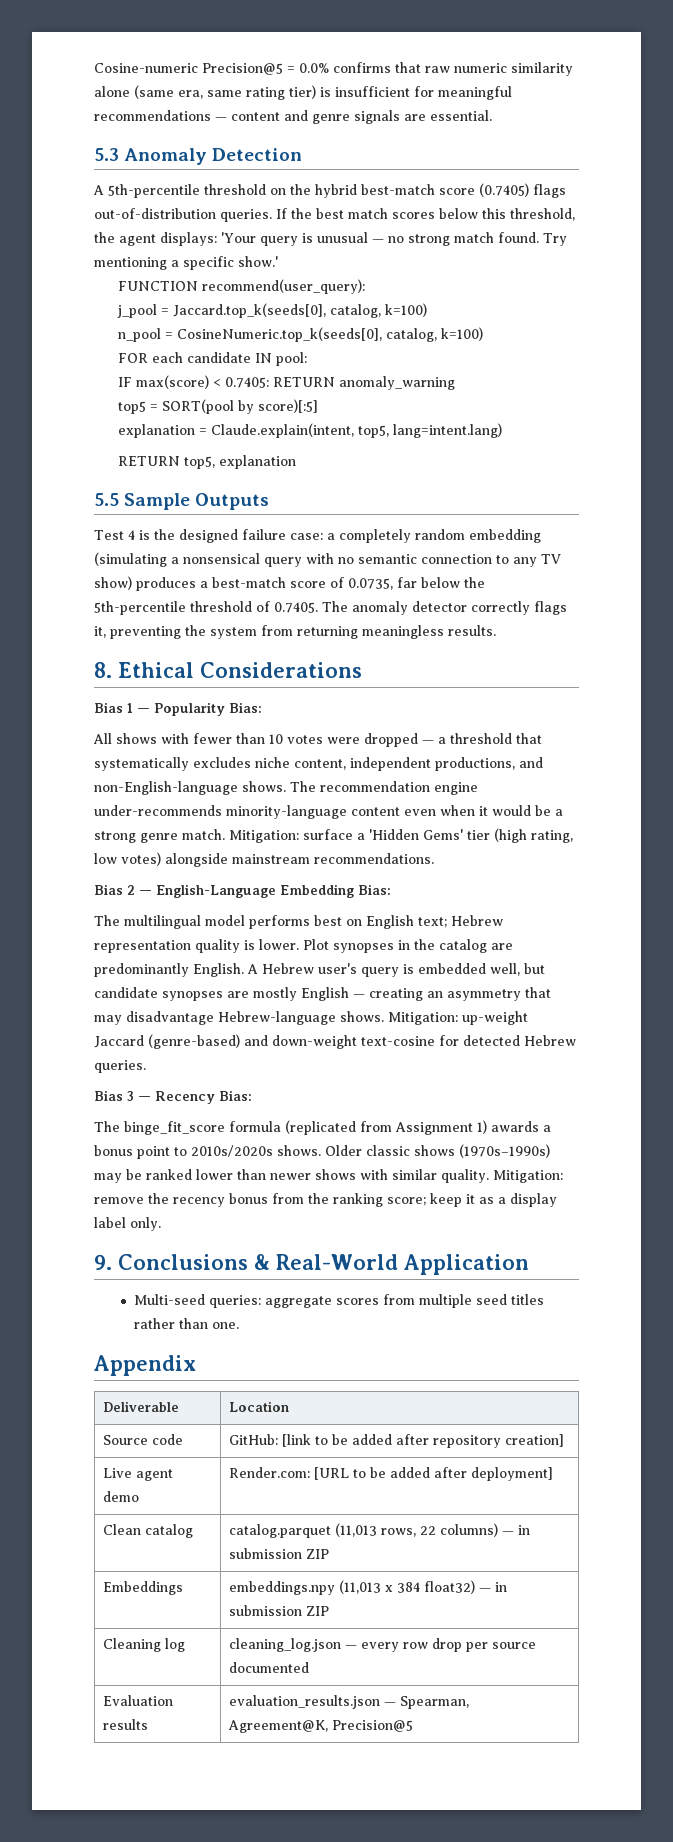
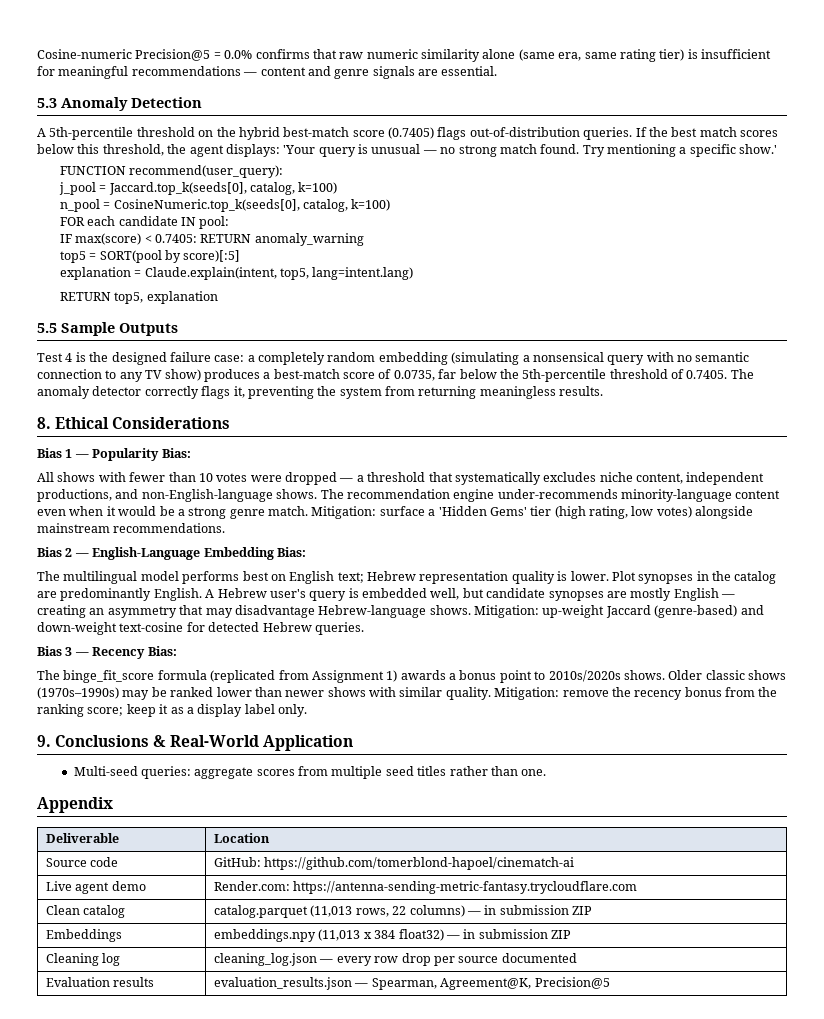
[282,1434,565,1448] [103,1468,174,1481] [103,1491,140,1502] [229,1467,554,1481] [link to be added after repository creation] // Live agent demo | Render.com: [URL to be added after deployment] -> [264,857,575,870] [46,881,146,894] [214,881,638,894] https://github.com/tomerblond-hapoel/cinematch-ai // Live agent demo | Render.com: https://antenna-sending-metric-fantasy.trycloudflare.com

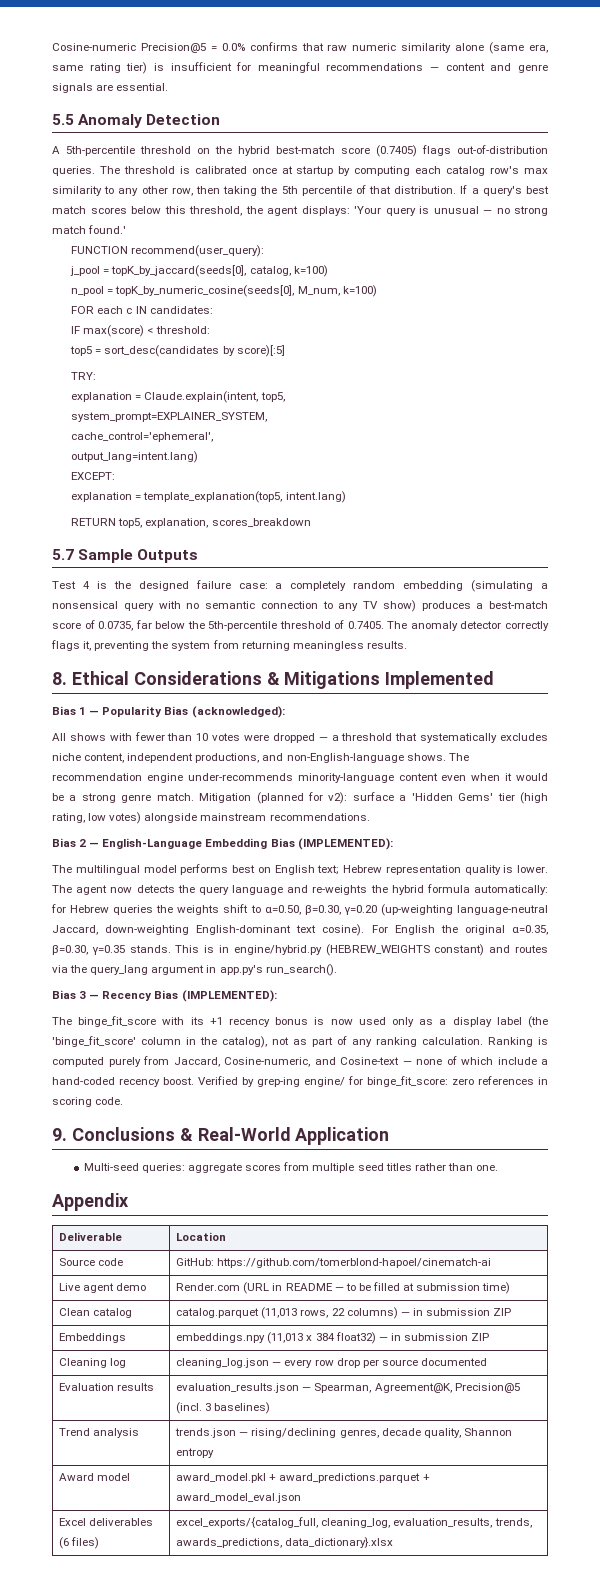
[37,98,57,108] 5.3 -> [52,114,74,125] 5.5
[635,127,668,137] If the -> [99,166,548,176] [52,185,522,196] The threshold is calibrated once at startup by computing each catalog row's max similarity to any other row, then taking the 5th percentile of that distribution. If a query's
[540,144,778,157] found. Try mentioning a specific show.' -> [88,225,127,234] found.'
[108,182,247,195] Jaccard.top_k(seeds[0], -> [111,265,247,277] topK_by_jaccard(seeds[0],
[113,199,348,212] CosineNumeric.top_k(seeds[0], catalog, -> [115,285,340,297] topK_by_numeric_cosine(seeds[0], M_num,
[118,216,230,229] candidate IN pool: -> [126,306,213,314] c IN candidates:
[154,233,364,246] 0.7405: RETURN anomaly_warning -> [155,326,210,334] threshold:
[99,250,162,263] SORT(pool -> [104,345,220,357] sort_desc(candidates
(241, 256) none -> [71,372,97,380] // TRY:
[312,267,414,280] lang=intent.lang) -> [71,412,268,422] [71,432,214,442] [71,451,199,463] [71,472,116,480] [71,491,346,503] // system_prompt=EXPLAINER_SYSTEM, // cache_control='ephemeral', // output_lang=intent.lang) // EXCEPT: // explanation = template_explanation(top5, intent.lang)
[146,291,218,304] [37,323,57,333] explanation // 5.5 -> [145,518,311,528] [52,549,74,560] explanation, scores_breakdown // 5.7
(231, 423) none -> [266,671,495,689] & Mitigations Implemented
[161,448,191,458] Bias: -> [164,706,285,718] Bias (acknowledged):
[311,506,377,519] Mitigation: -> [199,792,348,804] Mitigation (planned for v2):
[276,547,306,557] Bias: -> [270,838,393,850] Bias (IMPLEMENTED):
[611,571,777,584] [37,588,735,601] [37,605,764,618] [37,622,364,635] Plot synopses in the catalog are predominantly English. A Hebrew user's query is embedded well, but candidate synopses are mostly English — creating an asymmetry that may disadvantage Hebrew-language shows. Mitigation: up-weight Jaccard (genre-based) and down-weight text-cosine for detected Hebrew queries. -> [52,884,548,895] [51,904,548,916] [52,924,548,936] [52,944,548,956] [52,964,337,976] The agent now detects the query language and re-weights the hybrid formula automatically: for Hebrew queries the weights shift to α=0.50, β=0.30, γ=0.20 (up-weighting language-neutral Jaccard, down-weighting English-dominant text cosine). For English the original α=0.35, β=0.30, γ=0.35 stands. This is in engine/hybrid.py (HEBREW_WEIGHTS constant) and routes via the query_lang argument in app.py's run_search().
[147,646,177,656] Bias: -> [154,990,277,1002] Bias (IMPLEMENTED):
[157,670,786,683] [37,687,778,700] [37,704,307,717] formula (replicated from Assignment 1) awards a bonus point to 2010s/2020s shows. Older classic shows (1970s–1990s) may be ranked lower than newer shows with similar quality. Mitigation: remove the recency bonus from the ranking score; keep it as a display label only. -> [162,1016,548,1028] [52,1036,548,1048] [52,1056,548,1067] [52,1076,548,1087] [52,1097,124,1107] with its +1 recency bonus is now used only as a display label (the 'binge_fit_score' column in the catalog), not as part of any ranking calculation. Ranking is computed purely from Jaccard, Cosine-numeric, and Cosine-text — none of which include a hand-coded recency boost. Verified by grep-ing engine/ for binge_fit_score: zero references in scoring code.
[214,881,638,894] Render.com: https://antenna-sending-metric-fantasy.trycloudflare.com -> [176,1282,511,1294] Render.com (URL in README — to be filled at submission time)
(610, 983) none -> [176,1402,271,1414] [59,1428,140,1438] [175,1428,512,1438] [176,1448,215,1458] [59,1473,131,1481] [176,1473,430,1483] [176,1493,302,1503] [59,1518,154,1526] [59,1537,100,1549] [176,1517,532,1528] [176,1537,394,1548] (incl. 3 baselines) // Trend analysis | trends.json — rising/declining genres, decade quality, Shannon entropy // Award model | award_model.pkl + award_predictions.parquet + award_model_eval.json // Excel deliverables (6 files) | excel_exports/{catalog_full, cleaning_log, evaluation_results, trends, awards_predictions, data_dictionary}.xlsx

